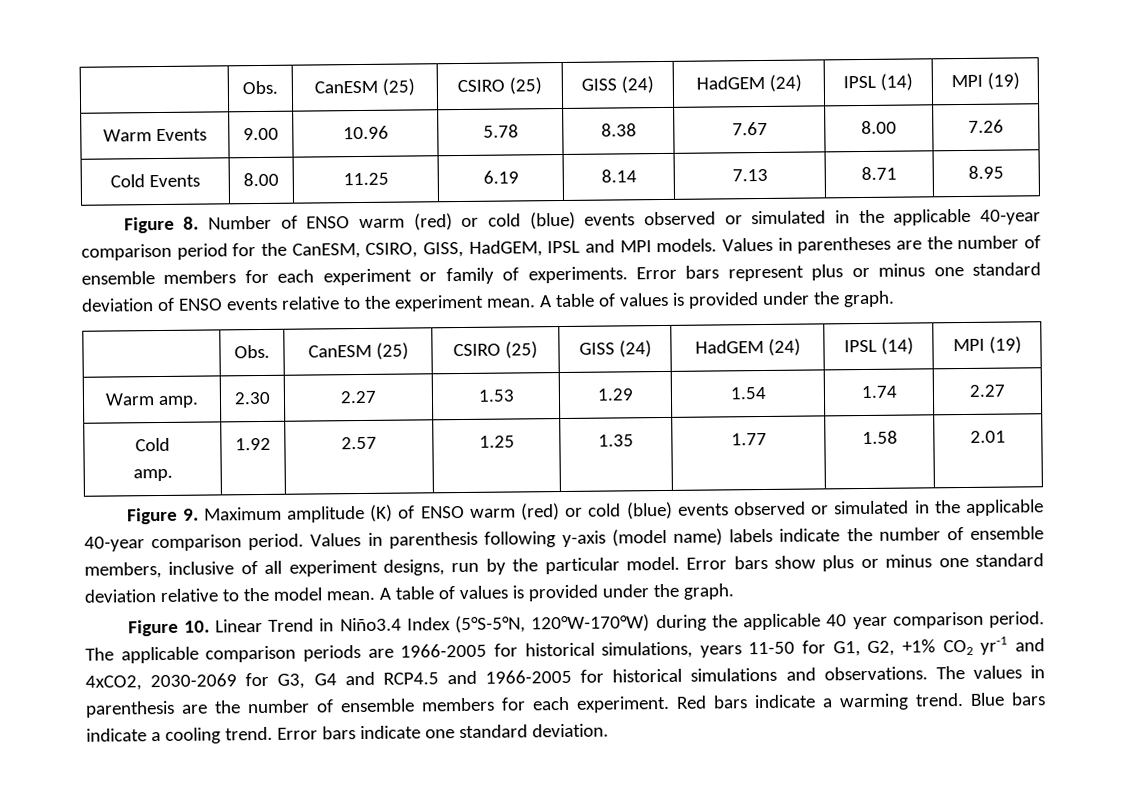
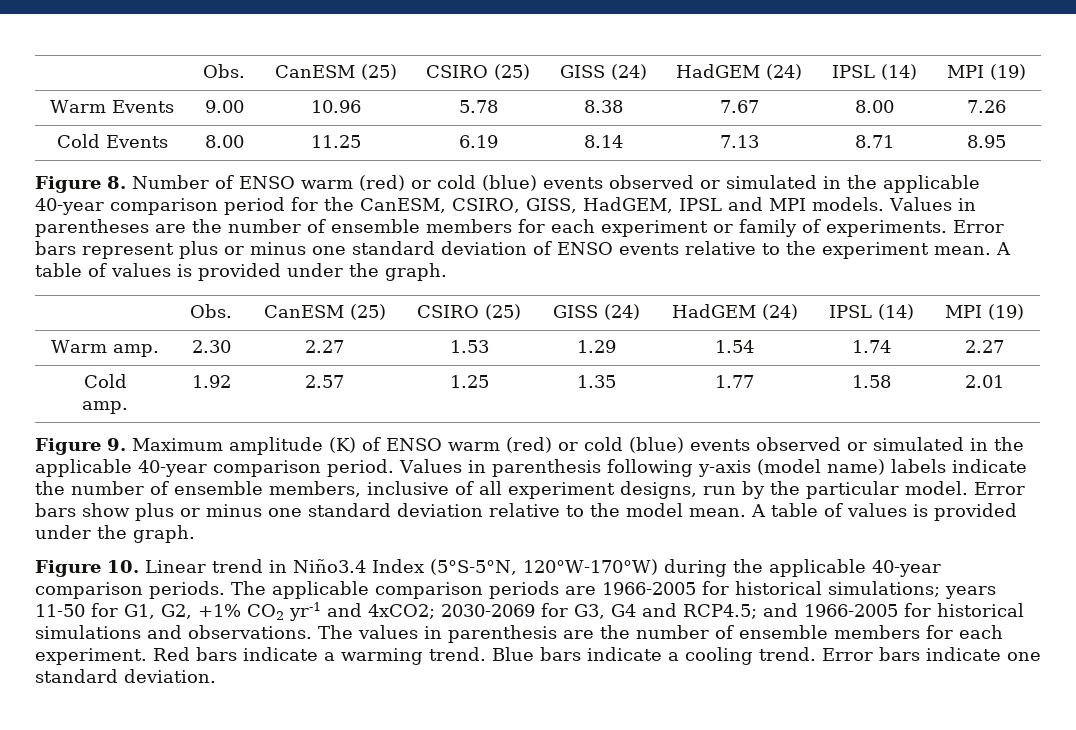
[268,618,315,632] Trend -> [212,559,263,573] trend
[826,611,1046,630] 40 year comparison period. -> [871,560,941,577] [35,581,225,599] 40-year comparison periods.
[601,641,694,659] simulations, -> [828,581,940,597] simulations;
[85,675,142,691] 4xCO2, -> [368,604,435,619] 4xCO2;
[382,672,439,685] RCP4.5 -> [683,604,757,619] RCP4.5;

